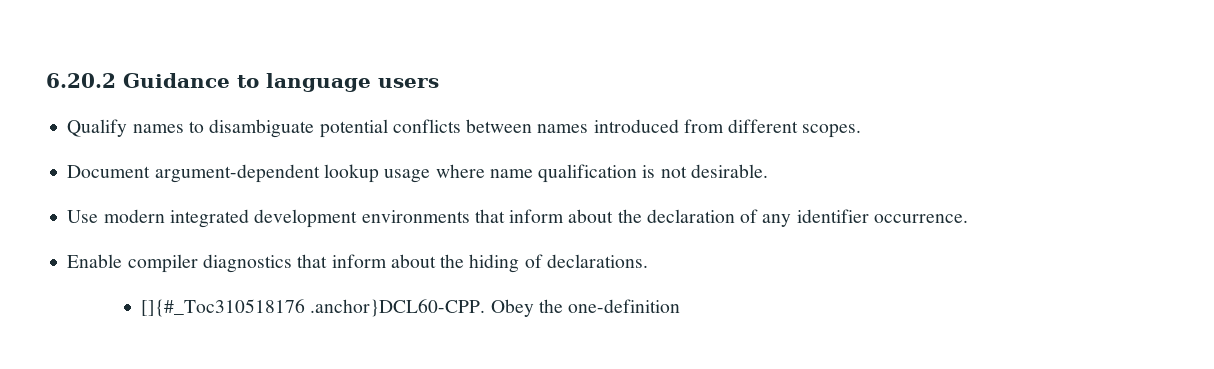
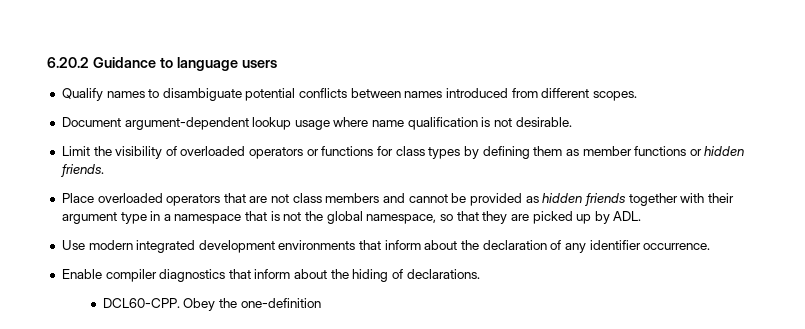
(768, 171) none -> [61,146,745,159] [60,164,104,177] [61,193,734,206] [61,211,642,224] // Limit the visibility of overloaded operators or functions for class types by defining them as member functions or hidden friends. // Place overloaded operators that are not class members and cannot be provided as hidden friends together with their argument type in a namespace that is not the global namespace, so that they are picked up by ADL.
[141,299,486,317] []{#_Toc310518176 .anchor}DCL60-CPP. -> [102,298,180,308] DCL60-CPP.

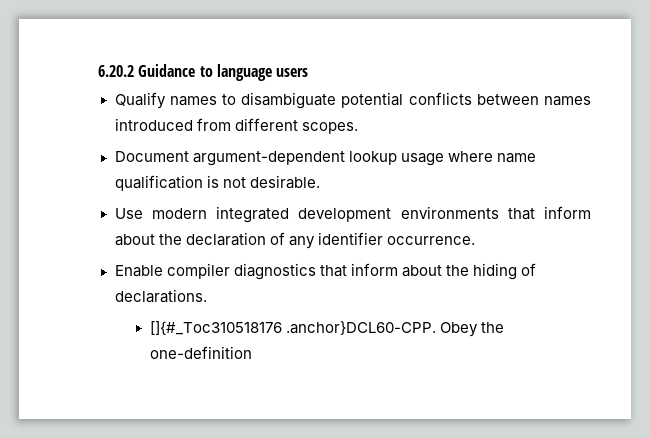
[61,146,745,159] [60,164,104,177] [61,193,734,206] [61,211,642,224] // Limit the visibility of overloaded operators or functions for class types by defining them as member functions or hidden friends. // Place overloaded operators that are not class members and cannot be provided as hidden friends together with their argument type in a namespace that is not the global namespace, so that they are picked up by ADL. -> (320, 182) none
[102,298,180,308] DCL60-CPP. -> [149,321,436,335] []{#_Toc310518176 .anchor}DCL60-CPP.

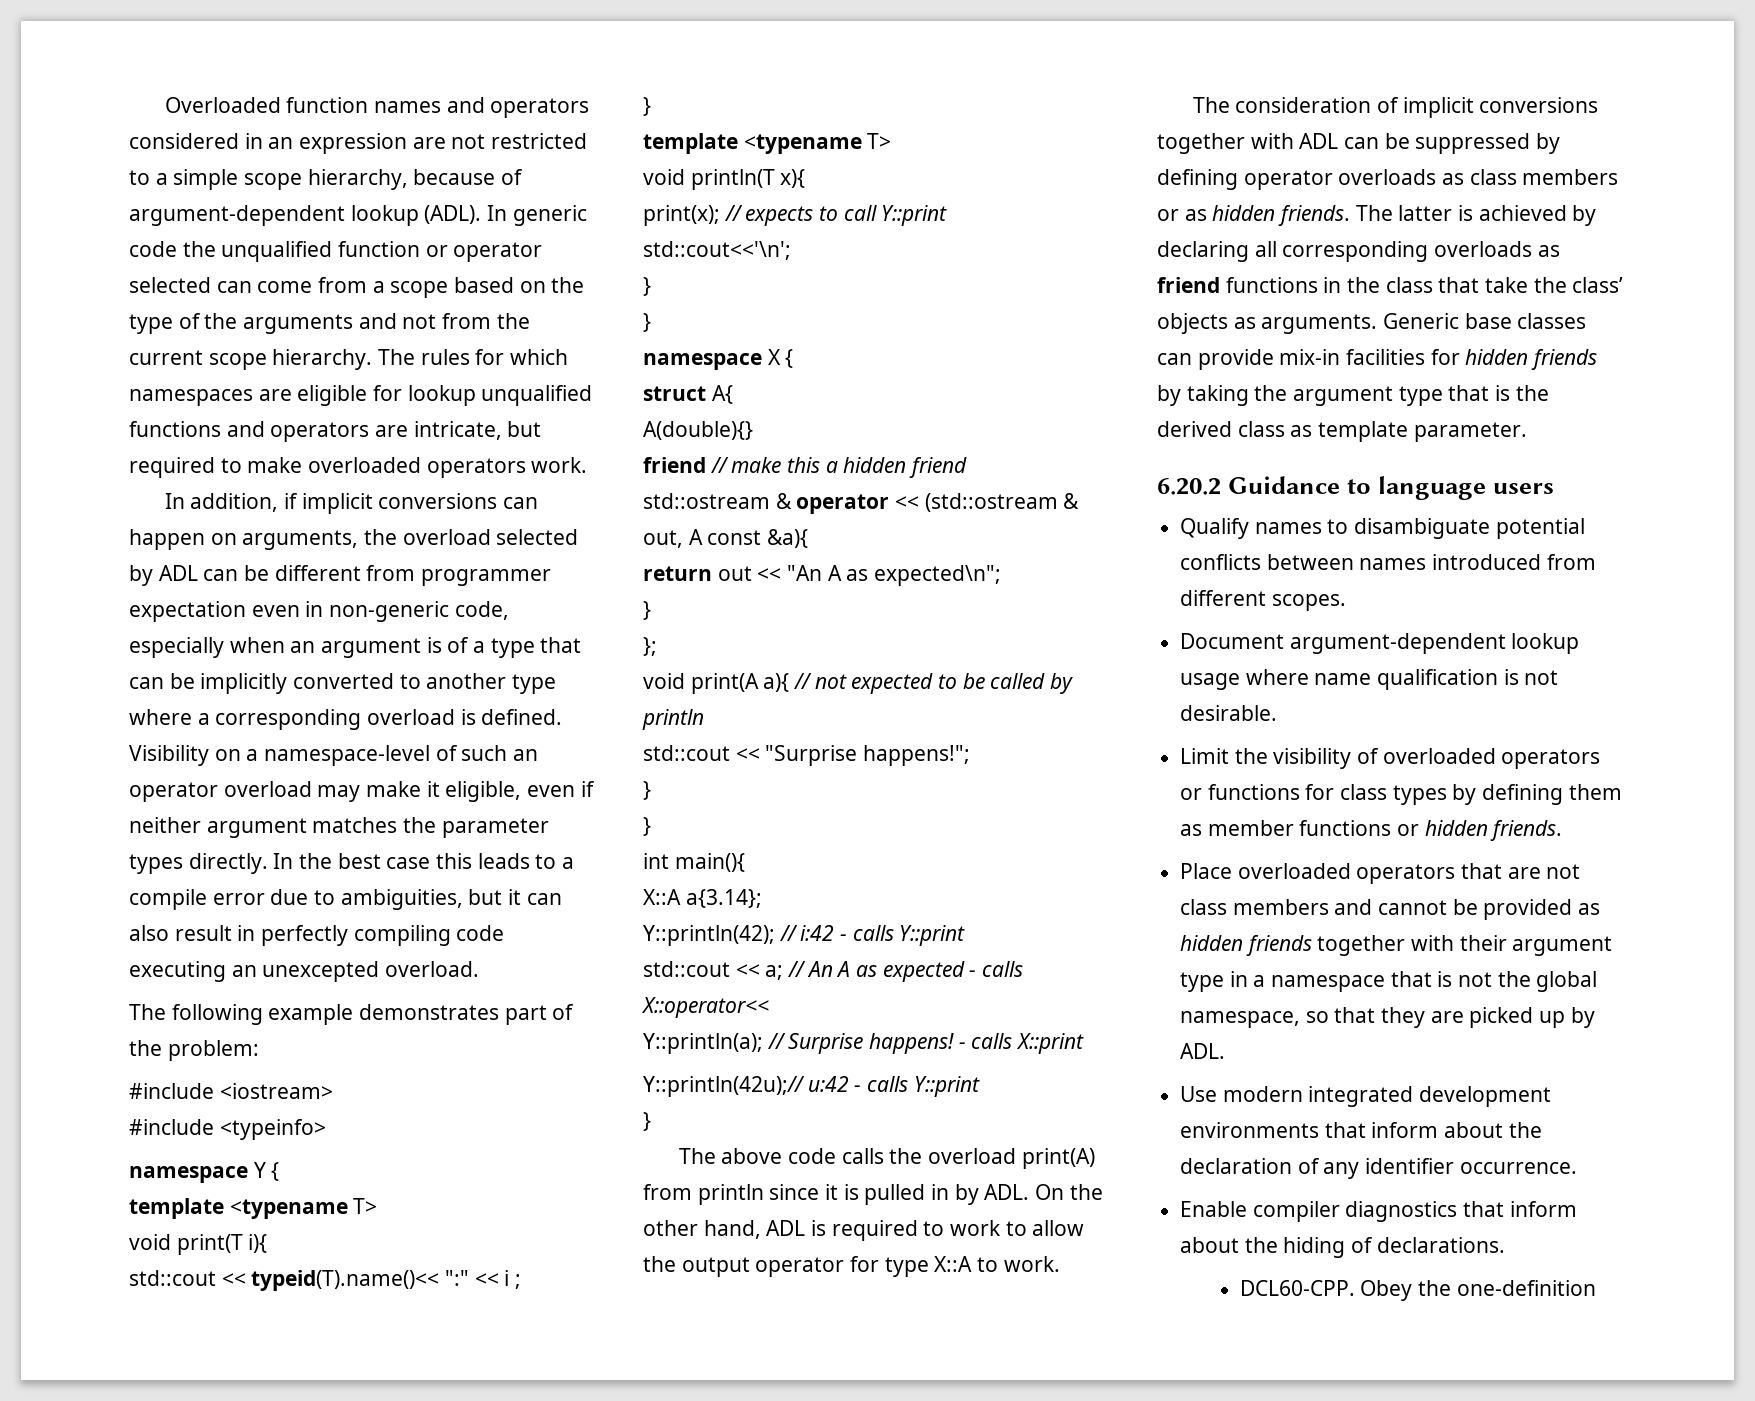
(98, 71) none -> [164,97,590,118] [129,133,588,154] [129,169,524,190] [129,205,587,226] [129,241,543,262] [129,277,585,298] [129,313,530,334] [129,349,569,370] [129,385,593,406] [129,421,542,442] [129,457,588,478] [164,493,538,514] [129,529,579,550] [129,565,552,586] [129,601,509,622] [129,637,582,658] [129,673,557,694] [129,709,563,730] [129,745,539,766] [129,781,595,802] [129,817,549,838] [129,853,575,874] [129,889,562,910] [129,925,505,946] [129,961,480,982] [129,1004,575,1025] [129,1040,259,1061] [129,1083,333,1099] [129,1119,326,1140] [129,1162,280,1183] [129,1198,378,1219] [129,1234,268,1255] [129,1270,522,1291] [643,97,651,116] [643,133,892,154] [643,169,806,190] [643,205,948,226] [643,241,791,260] [643,277,651,296] [643,313,651,332] [643,349,794,370] [643,385,733,404] [643,421,753,440] [643,457,968,478] [643,493,1080,514] [643,529,809,548] [643,565,1002,586] [643,601,651,620] [643,637,657,656] [643,673,1074,694] [642,709,704,730] [643,745,971,766] [643,781,651,800] [643,817,651,836] [643,853,745,872] [643,889,762,908] [643,925,966,946] [643,961,1024,982] [641,997,769,1018] [643,1033,1085,1054] [643,1076,980,1097] [643,1112,651,1131] [678,1148,1095,1169] [643,1184,1103,1205] [643,1220,1085,1241] [643,1256,1060,1277] [1192,97,1599,118] [1157,133,1561,154] [1157,169,1619,190] [1157,205,1597,226] [1157,241,1560,262] [1157,277,1624,293] [1157,313,1587,334] [1157,349,1598,370] [1157,385,1549,406] [1157,421,1527,442] Overloaded function names and operators considered in an expression are not restricted to a simple scope hierarchy, because of argument-dependent lookup (ADL). In generic code the unqualified function or operator selected can come from a scope based on the type of the arguments and not from the current scope hierarchy. The rules for which namespaces are eligible for lookup unqualified functions and operators are intricate, but required to make overloaded operators work. // In addition, if implicit conversions can happen on arguments, the overload selected by ADL can be different from programmer expectation even in non-generic code, especially when an argument is of a type that can be implicitly converted to another type where a corresponding overload is defined. Visibility on a namespace-level of such an operator overload may make it eligible, even if neither argument matches the parameter types directly. In the best case this leads to a compile error due to ambiguities, but it can also result in perfectly compiling code executing an unexcepted overload. // The following example demonstrates part of the problem: // #include <iostream> // #include <typeinfo> // namespace Y { // template <typename T> // void print(T i){ // std::cout << typeid(T).name()<< ":" << i ; // } // template <typename T> // void println(T x){ // print(x); // expects to call Y::print // std::cout<<'\n'; // } // } // namespace X { // struct A{ // A(double){} // friend // make this a hidden friend // std::ostream & operator << (std::ostream & out, A const &a){ // return out << "An A as expected\n"; // } // }; // void print(A a){ // not expected to be called by println // std::cout << "Surprise happens!"; // } // } // int main(){ // X::A a{3.14}; // Y::println(42); // i:42 - calls Y::print // std::cout << a; // An A as expected - calls X::operator<< // Y::println(a); // Surprise happens! - calls X::print // Y::println(42u);// u:42 - calls Y::print // } // The above code calls the overload print(A) from println since it is pulled in by ADL. On the other hand, ADL is required to work to allow the output operator for type X::A to work. // The consideration of implicit conversions together with ADL can be suppressed by defining operator overloads as class members or as hidden friends. The latter is achieved by declaring all corresponding overloads as friend functions in the class that take the class’ objects as arguments. Generic base classes can provide mix-in facilities for hidden friends by taking the argument type that is the derived class as template parameter. //
(320, 182) none -> [1180,748,1601,769] [1180,784,1622,805] [1180,820,1563,841] [1180,863,1581,884] [1180,899,1601,920] [1180,935,1613,956] [1180,971,1598,992] [1180,1007,1595,1028] [1180,1043,1226,1059] // Limit the visibility of overloaded operators or functions for class types by defining them as member functions or hidden friends. // Place overloaded operators that are not class members and cannot be provided as hidden friends together with their argument type in a namespace that is not the global namespace, so that they are picked up by ADL.
[149,321,436,335] []{#_Toc310518176 .anchor}DCL60-CPP. -> [1239,1280,1355,1296] DCL60-CPP.

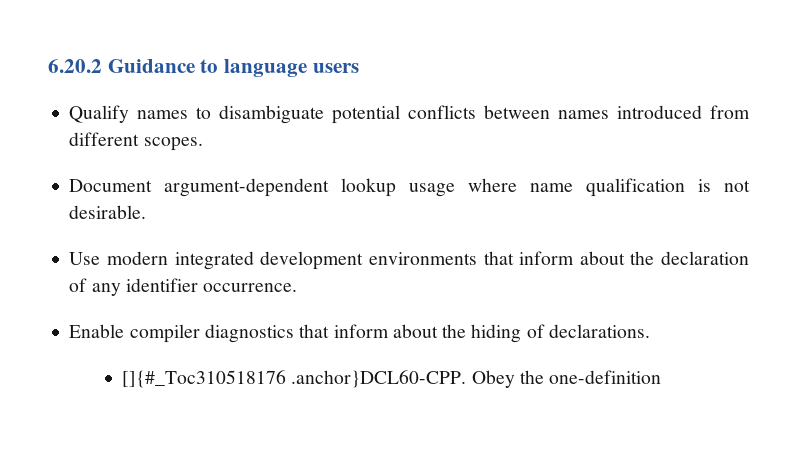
[164,97,590,118] [129,133,588,154] [129,169,524,190] [129,205,587,226] [129,241,543,262] [129,277,585,298] [129,313,530,334] [129,349,569,370] [129,385,593,406] [129,421,542,442] [129,457,588,478] [164,493,538,514] [129,529,579,550] [129,565,552,586] [129,601,509,622] [129,637,582,658] [129,673,557,694] [129,709,563,730] [129,745,539,766] [129,781,595,802] [129,817,549,838] [129,853,575,874] [129,889,562,910] [129,925,505,946] [129,961,480,982] [129,1004,575,1025] [129,1040,259,1061] [129,1083,333,1099] [129,1119,326,1140] [129,1162,280,1183] [129,1198,378,1219] [129,1234,268,1255] [129,1270,522,1291] [643,97,651,116] [643,133,892,154] [643,169,806,190] [643,205,948,226] [643,241,791,260] [643,277,651,296] [643,313,651,332] [643,349,794,370] [643,385,733,404] [643,421,753,440] [643,457,968,478] [643,493,1080,514] [643,529,809,548] [643,565,1002,586] [643,601,651,620] [643,637,657,656] [643,673,1074,694] [642,709,704,730] [643,745,971,766] [643,781,651,800] [643,817,651,836] [643,853,745,872] [643,889,762,908] [643,925,966,946] [643,961,1024,982] [641,997,769,1018] [643,1033,1085,1054] [643,1076,980,1097] [643,1112,651,1131] [678,1148,1095,1169] [643,1184,1103,1205] [643,1220,1085,1241] [643,1256,1060,1277] [1192,97,1599,118] [1157,133,1561,154] [1157,169,1619,190] [1157,205,1597,226] [1157,241,1560,262] [1157,277,1624,293] [1157,313,1587,334] [1157,349,1598,370] [1157,385,1549,406] [1157,421,1527,442] Overloaded function names and operators considered in an expression are not restricted to a simple scope hierarchy, because of argument-dependent lookup (ADL). In generic code the unqualified function or operator selected can come from a scope based on the type of the arguments and not from the current scope hierarchy. The rules for which namespaces are eligible for lookup unqualified functions and operators are intricate, but required to make overloaded operators work. // In addition, if implicit conversions can happen on arguments, the overload selected by ADL can be different from programmer expectation even in non-generic code, especially when an argument is of a type that can be implicitly converted to another type where a corresponding overload is defined. Visibility on a namespace-level of such an operator overload may make it eligible, even if neither argument matches the parameter types directly. In the best case this leads to a compile error due to ambiguities, but it can also result in perfectly compiling code executing an unexcepted overload. // The following example demonstrates part of the problem: // #include <iostream> // #include <typeinfo> // namespace Y { // template <typename T> // void print(T i){ // std::cout << typeid(T).name()<< ":" << i ; // } // template <typename T> // void println(T x){ // print(x); // expects to call Y::print // std::cout<<'\n'; // } // } // namespace X { // struct A{ // A(double){} // friend // make this a hidden friend // std::ostream & operator << (std::ostream & out, A const &a){ // return out << "An A as expected\n"; // } // }; // void print(A a){ // not expected to be called by println // std::cout << "Surprise happens!"; // } // } // int main(){ // X::A a{3.14}; // Y::println(42); // i:42 - calls Y::print // std::cout << a; // An A as expected - calls X::operator<< // Y::println(a); // Surprise happens! - calls X::print // Y::println(42u);// u:42 - calls Y::print // } // The above code calls the overload print(A) from println since it is pulled in by ADL. On the other hand, ADL is required to work to allow the output operator for type X::A to work. // The consideration of implicit conversions together with ADL can be suppressed by defining operator overloads as class members or as hidden friends. The latter is achieved by declaring all corresponding overloads as friend functions in the class that take the class’ objects as arguments. Generic base classes can provide mix-in facilities for hidden friends by taking the argument type that is the derived class as template parameter. // -> (48, 66) none
[1180,748,1601,769] [1180,784,1622,805] [1180,820,1563,841] [1180,863,1581,884] [1180,899,1601,920] [1180,935,1613,956] [1180,971,1598,992] [1180,1007,1595,1028] [1180,1043,1226,1059] // Limit the visibility of overloaded operators or functions for class types by defining them as member functions or hidden friends. // Place overloaded operators that are not class members and cannot be provided as hidden friends together with their argument type in a namespace that is not the global namespace, so that they are picked up by ADL. -> (147, 212) none
[1239,1280,1355,1296] DCL60-CPP. -> [122,370,467,388] []{#_Toc310518176 .anchor}DCL60-CPP.

